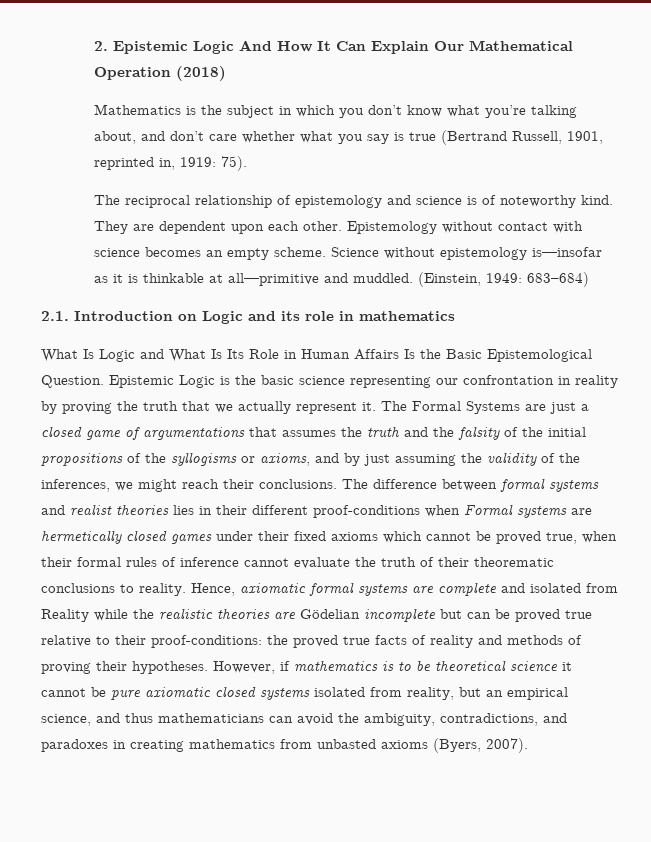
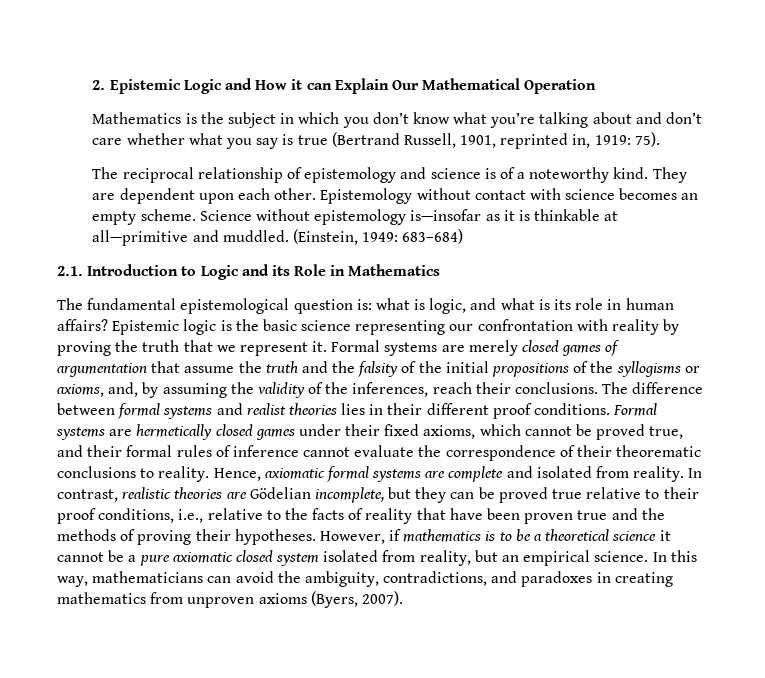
[239,40,367,52] And How It Can -> [224,78,332,90] and How it can
[176,66,227,81] (2018) -> (597, 86) none
[94,131,137,144] about, -> [592,112,632,124] about
(497, 200) none -> [517,172,526,179] a
[178,314,197,321] on -> [181,266,197,276] to
[305,311,455,321] [41,349,592,362] [41,375,215,388] role in mathematics // What Is Logic and What Is Its Role in Human Affairs Is the Basic Epistemological Question. Epistemic Logic -> [294,264,441,276] [57,298,674,314] [57,319,217,335] Role in Mathematics // The fundamental epistemological question is: what is logic, and what is its role in human affairs? Epistemic logic
[558,376,571,385] in -> [576,319,608,331] with
[238,401,291,414] actually -> (236, 348) none
[381,401,589,414] [41,426,336,440] The Formal Systems are just a closed game of argumentations that assumes -> [331,340,621,356] [57,361,235,377] Formal systems are merely closed games of argumentation that assume
[315,453,390,466] and by just -> [108,382,159,398] and, by
[115,479,177,492] we might -> (429, 389) none
[313,505,460,518] proof-conditions when -> [492,403,611,419] proof conditions.
[331,532,378,541] axioms -> [423,425,476,439] axioms,
[582,531,617,543] when -> [57,445,83,457] and
[381,557,416,567] truth -> [445,445,556,461] correspondence
[41,609,154,622] Reality while the -> [633,466,703,482] [57,489,118,502] reality. In contrast,
[364,608,462,622] incomplete but -> [314,487,447,503] incomplete, but they
[151,635,502,648] proof-conditions: the proved true facts of reality and -> [57,508,665,524] proof conditions, i.e., relative to the facts of reality that have been proven true and the
(431, 666) none -> [534,534,543,541] a
(106, 692) none -> [128,555,137,562] a
[260,688,310,700] systems -> [276,553,320,566] system
[41,713,153,726] science, and thus -> [594,550,697,562] [57,576,88,587] science. In this way,
[317,739,376,749] unbasted -> [187,597,255,608] unproven

